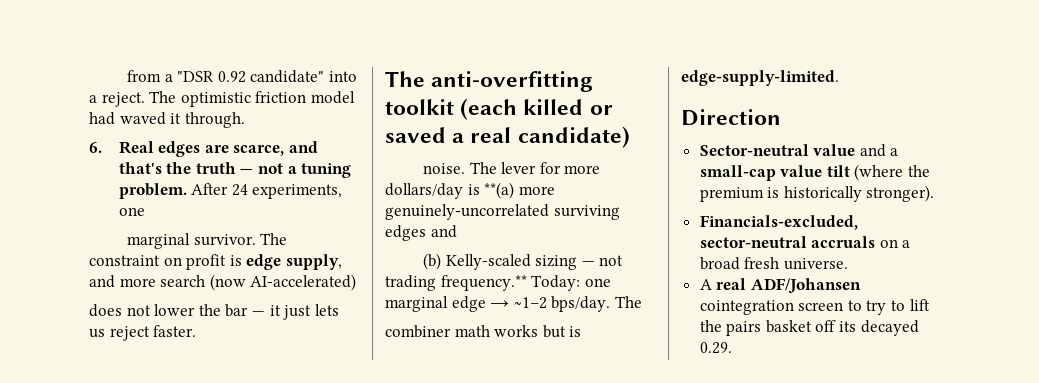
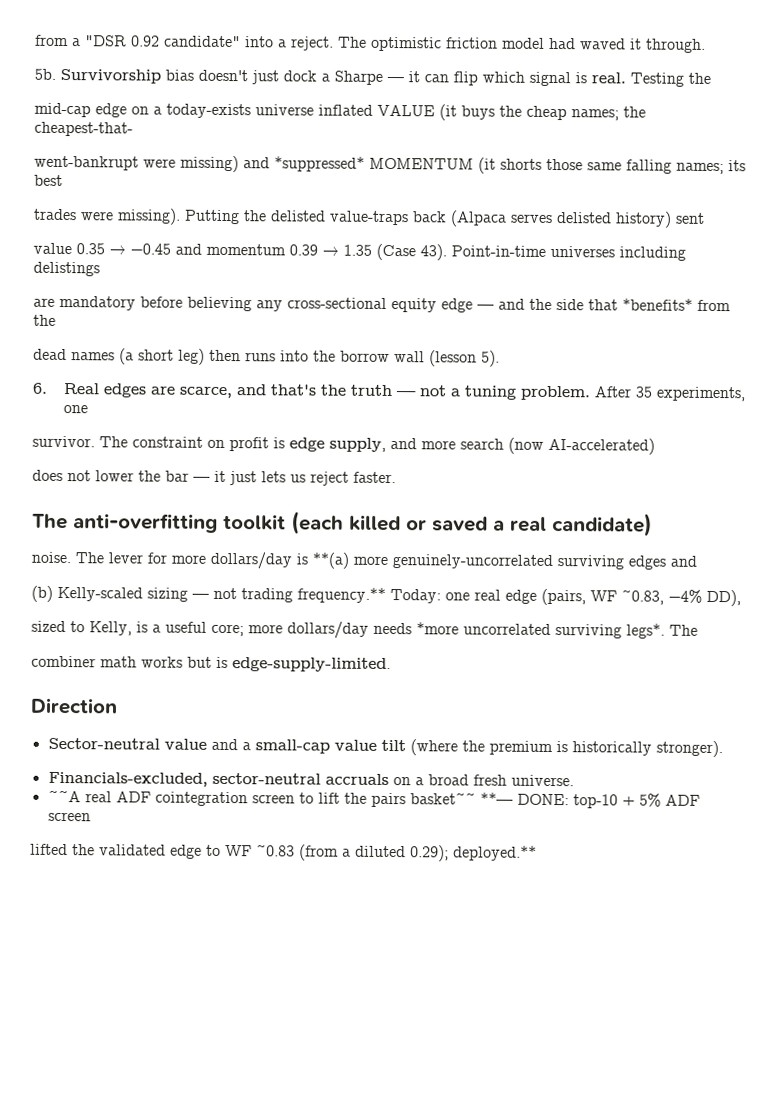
(245, 120) none -> [34,68,711,87] [34,102,646,121] [34,121,133,137] [34,155,746,175] [34,174,63,187] [33,208,705,228] [33,242,686,261] [33,261,100,277] [33,295,731,313] [33,314,56,326] [33,348,500,367] // 5b. Survivorship bias doesn't just dock a Sharpe — it can flip which signal is real. Testing the // mid-cap edge on a today-exists universe inflated VALUE (it buys the cheap names; the cheapest-that- // went-bankrupt were missing) and *suppressed* MOMENTUM (it shorts those same falling names; its best // trades were missing). Putting the delisted value-traps back (Alpaca serves delisted history) sent // value 0.35 → −0.45 and momentum 0.39 → 1.35 (Case 43). Point-in-time universes including delistings // are mandatory before believing any cross-sectional equity edge — and the side that *benefits* from the // dead names (a short leg) then runs into the borrow wall (lesson 5).
[231,184,248,196] 24 -> [635,386,653,398] 35
[127,233,191,249] marginal -> (89, 409) none
[385,296,611,312] marginal edge → ~1–2 bps/day. -> [474,588,741,607] [31,620,665,639] real edge (pairs, WF ~0.83, −4% DD), // sized to Kelly, is a useful core; more dollars/day needs *more uncorrelated surviving legs*.
[699,278,861,294] A real ADF/Johansen -> [47,789,151,803] ~~A real ADF
[866,300,906,315] try to -> (314, 798) none
[765,320,919,336] [699,342,732,354] basket off its decayed 0.29. -> [409,792,700,809] [47,811,91,822] [30,843,537,862] basket~~ **— DONE: top-10 + 5% ADF screen // lifted the validated edge to WF ~0.83 (from a diluted 0.29); deployed.**

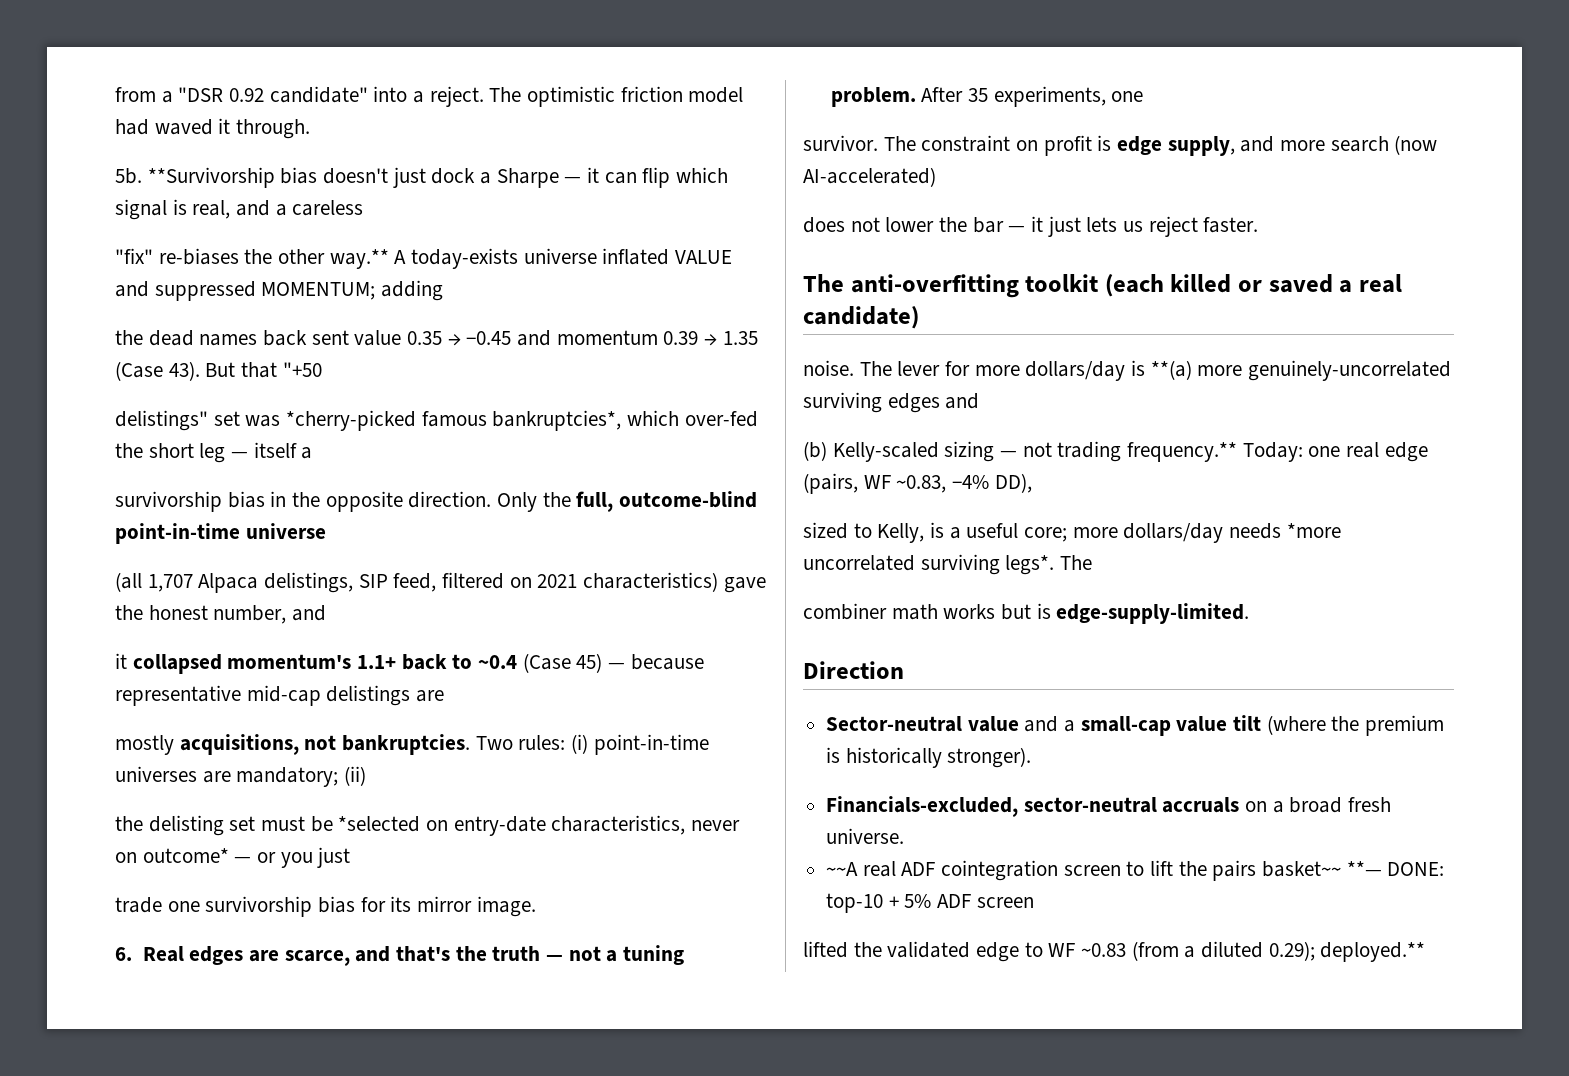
[60,68,161,84] Survivorship -> [147,167,275,188] **Survivorship
[591,72,711,87] [34,102,646,121] [34,121,133,137] [34,155,746,175] [34,174,63,187] [33,208,672,228] real. Testing the // mid-cap edge on a today-exists universe inflated VALUE (it buys the cheap names; the cheapest-that- // went-bankrupt were missing) and *suppressed* MOMENTUM (it shorts those same falling names; its best // trades were missing). Putting the delisted value-traps back (Alpaca serves delisted history) -> [192,200,364,219] [115,248,733,269] [115,280,444,301] [115,330,308,346] real, and a careless // "fix" re-biases the other way.** A today-exists universe inflated VALUE and suppressed MOMENTUM; adding // the dead names back
(705, 218) // -> (349, 337) none
[451,245,686,261] [33,261,100,277] [33,295,731,313] [33,314,56,326] [33,348,500,367] Point-in-time universes including delistings // are mandatory before believing any cross-sectional equity edge — and the side that *benefits* from the // dead names (a short leg) then runs into the borrow wall (lesson 5). -> [205,362,322,378] [115,410,758,431] [115,442,313,463] [115,491,758,512] [115,523,326,544] [115,572,766,593] [115,605,327,624] [115,653,704,674] [115,685,445,706] [115,734,709,755] [115,766,367,787] [115,815,741,836] [115,847,351,868] [115,896,536,917] But that "+50 // delistings" set was *cherry-picked famous bankruptcies*, which over-fed the short leg — itself a // survivorship bias in the opposite direction. Only the full, outcome-blind point-in-time universe // (all 1,707 Alpaca delistings, SIP feed, filtered on 2021 characteristics) gave the honest number, and // it collapsed momentum's 1.1+ back to ~0.4 (Case 45) — because representative mid-cap delistings are // mostly acquisitions, not bankruptcies. Two rules: (i) point-in-time universes are mandatory; (ii) // the delisting set must be *selected on entry-date characteristics, never on outcome* — or you just // trade one survivorship bias for its mirror image.

